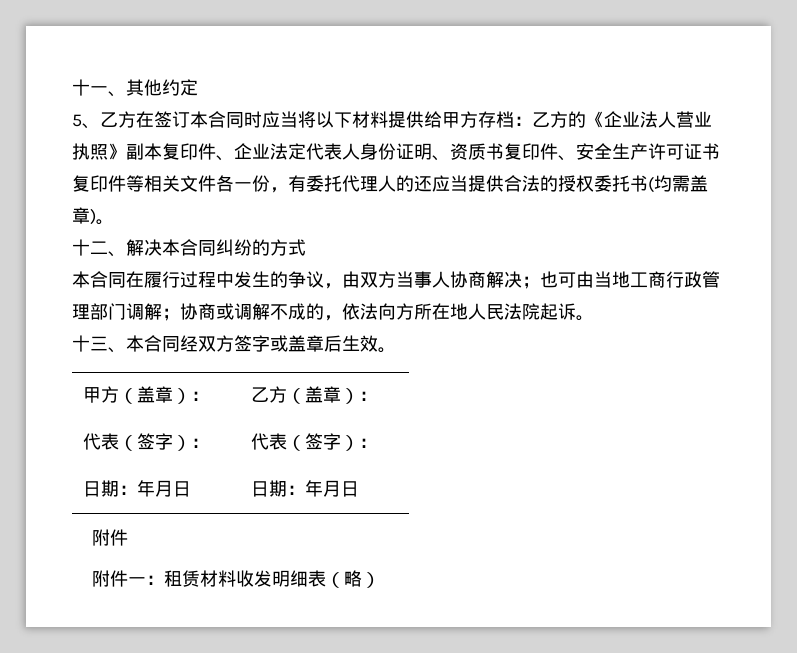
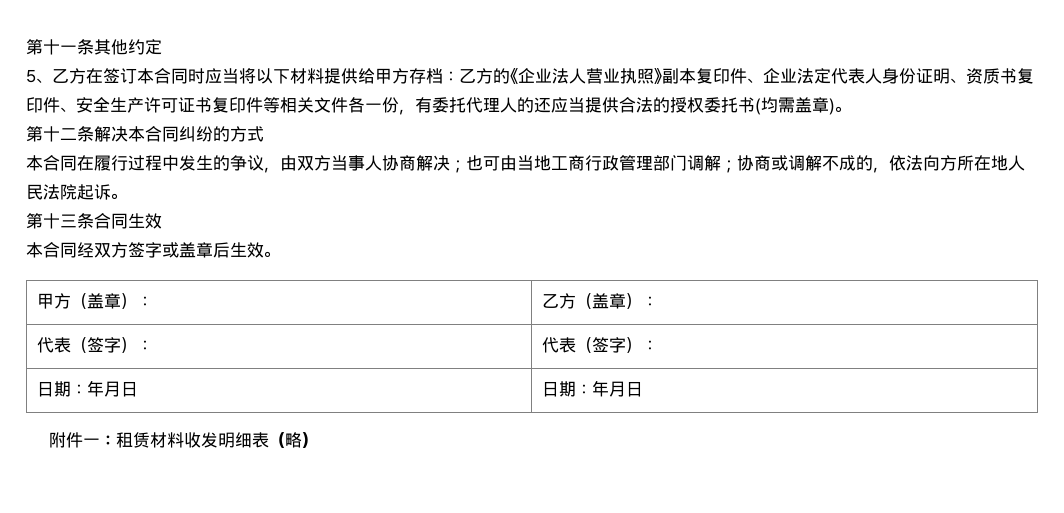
[72,79,126,97] 十一、 -> [26,39,94,55] 第十一条
[72,239,126,257] 十二、 -> [26,126,94,142] 第十二条
[72,335,126,353] 十三、 -> [26,213,162,229] 第十三条合同生效 //
[91,570,128,587] // 附件 -> (83, 440) none

